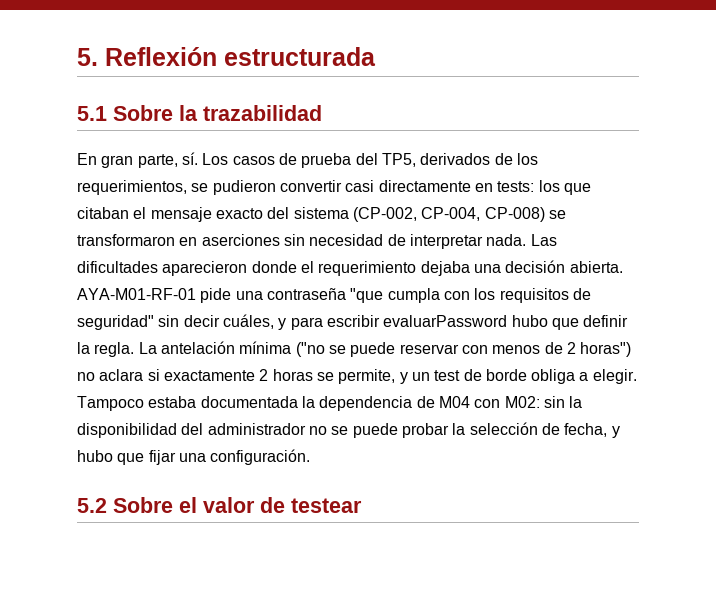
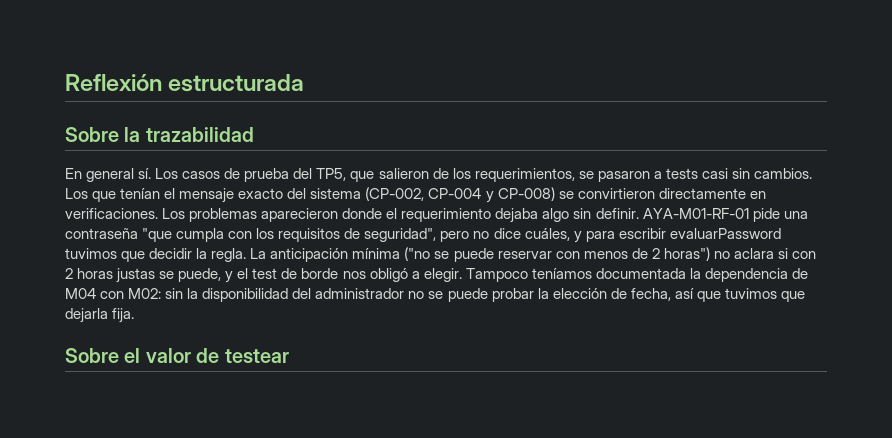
[77,48,98,66] 5. -> (65, 82) none
[77,106,107,121] 5.1 -> (305, 83) none
[101,154,178,168] gran parte, -> [86,168,135,182] general
[420,153,491,165] derivados -> [350,168,429,182] que salieron
[212,180,591,195] [77,207,129,219] pudieron convertir casi directamente en tests: los que citaban -> [597,168,812,182] [65,188,161,202] pasaron a tests casi sin cambios. Los que tenían
[421,207,566,222] [77,234,557,249] [77,261,158,273] CP-004, CP-008) se transformaron en aserciones sin necesidad de interpretar nada. Las dificultades -> [428,187,766,203] [65,208,258,222] CP-004 y CP-008) se convirtieron directamente en verificaciones. Los problemas
[473,260,623,273] una decisión abierta. -> [542,208,639,222] algo sin definir.
[77,315,220,330] seguridad" sin decir -> [364,228,521,242] seguridad", pero no dice
[511,315,629,330] hubo que definir -> [65,248,193,262] tuvimos que decidir
[160,341,235,354] antelación -> [270,248,349,262] anticipación
[163,370,255,381] exactamente -> [791,251,816,259] con
[316,369,430,384] se permite, y un -> [116,268,249,283] justas se puede, y el
[531,369,576,384] obliga -> [342,268,408,282] nos obligó
[148,396,197,408] estaba -> [531,268,592,279] teníamos
[469,422,538,435] selección -> [552,288,607,299] elección
[611,426,620,438] [77,449,311,465] [77,498,107,513] y hubo que fijar una configuración. // 5.2 -> [674,288,805,302] [65,308,135,323] así que tuvimos que dejarla fija. //

